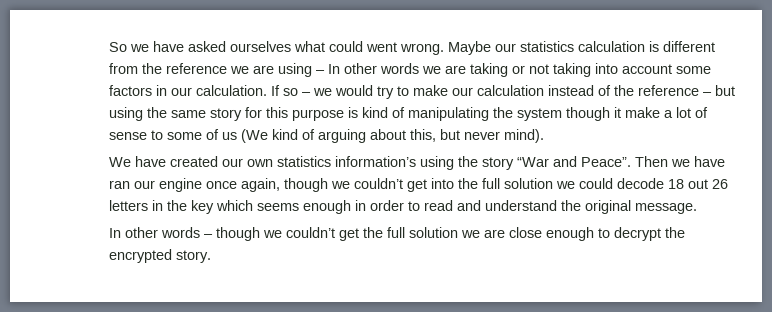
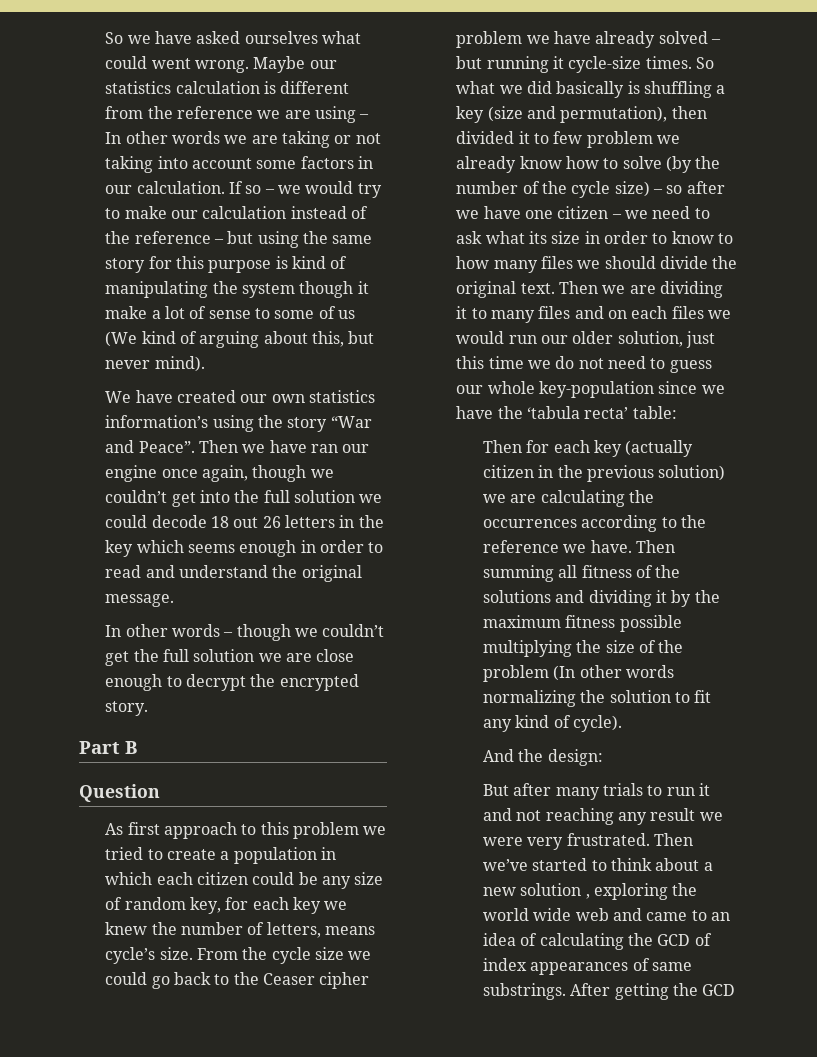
(211, 256) none -> [79,741,137,754] [79,784,160,802] [105,822,387,839] [105,847,337,864] [105,872,384,889] [105,897,348,914] [105,922,376,938] [105,947,372,964] [105,972,370,989] [456,31,722,48] [456,56,715,73] [456,81,726,98] [456,106,707,123] [456,131,681,148] [456,156,721,173] [456,181,725,198] [456,206,710,219] [456,231,734,244] [456,256,738,273] [456,281,724,298] [456,306,732,323] [456,331,716,348] [456,356,712,373] [456,381,725,398] [456,406,677,419] [482,440,694,457] [482,465,726,482] [482,490,654,507] [482,515,706,532] [482,540,675,553] [482,565,681,582] [482,590,720,607] [482,615,682,632] [482,640,684,657] [482,665,674,682] [482,690,712,707] [482,715,622,732] [482,749,603,766] [482,783,710,800] [482,808,723,825] [482,833,693,850] [482,858,713,871] [482,883,698,900] [482,908,730,921] [482,933,712,950] [482,958,692,975] [482,983,736,1000] // Part B // Question // As first approach to this problem we tried to create a population in which each citizen could be any size of random key, for each key we knew the number of letters, means cycle’s size. From the cycle size we could go back to the Ceaser cipher problem we have already solved – but running it cycle-size times. So what we did basically is shuffling a key (size and permutation), then divided it to few problem we already know how to solve (by the number of the cycle size) – so after we have one citizen – we need to ask what its size in order to know to how many files we should divide the original text. Then we are dividing it to many files and on each files we would run our older solution, just this time we do not need to guess our whole key-population since we have the ‘tabula recta’ table: // Then for each key (actually citizen in the previous solution) we are calculating the occurrences according to the reference we have. Then summing all fitness of the solutions and dividing it by the maximum fitness possible multiplying the size of the problem (In other words normalizing the solution to fit any kind of cycle). // And the design: // But after many trials to run it and not reaching any result we were very frustrated. Then we’ve started to think about a new solution , exploring the world wide web and came to an idea of calculating the GCD of index appearances of same substrings. After getting the GCD

